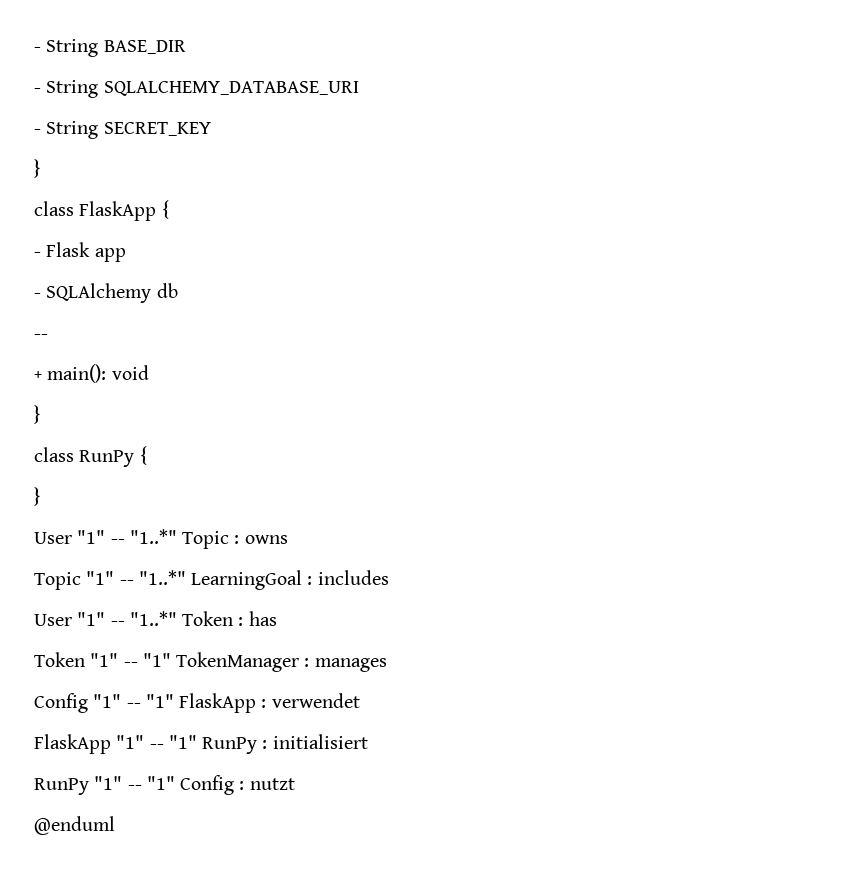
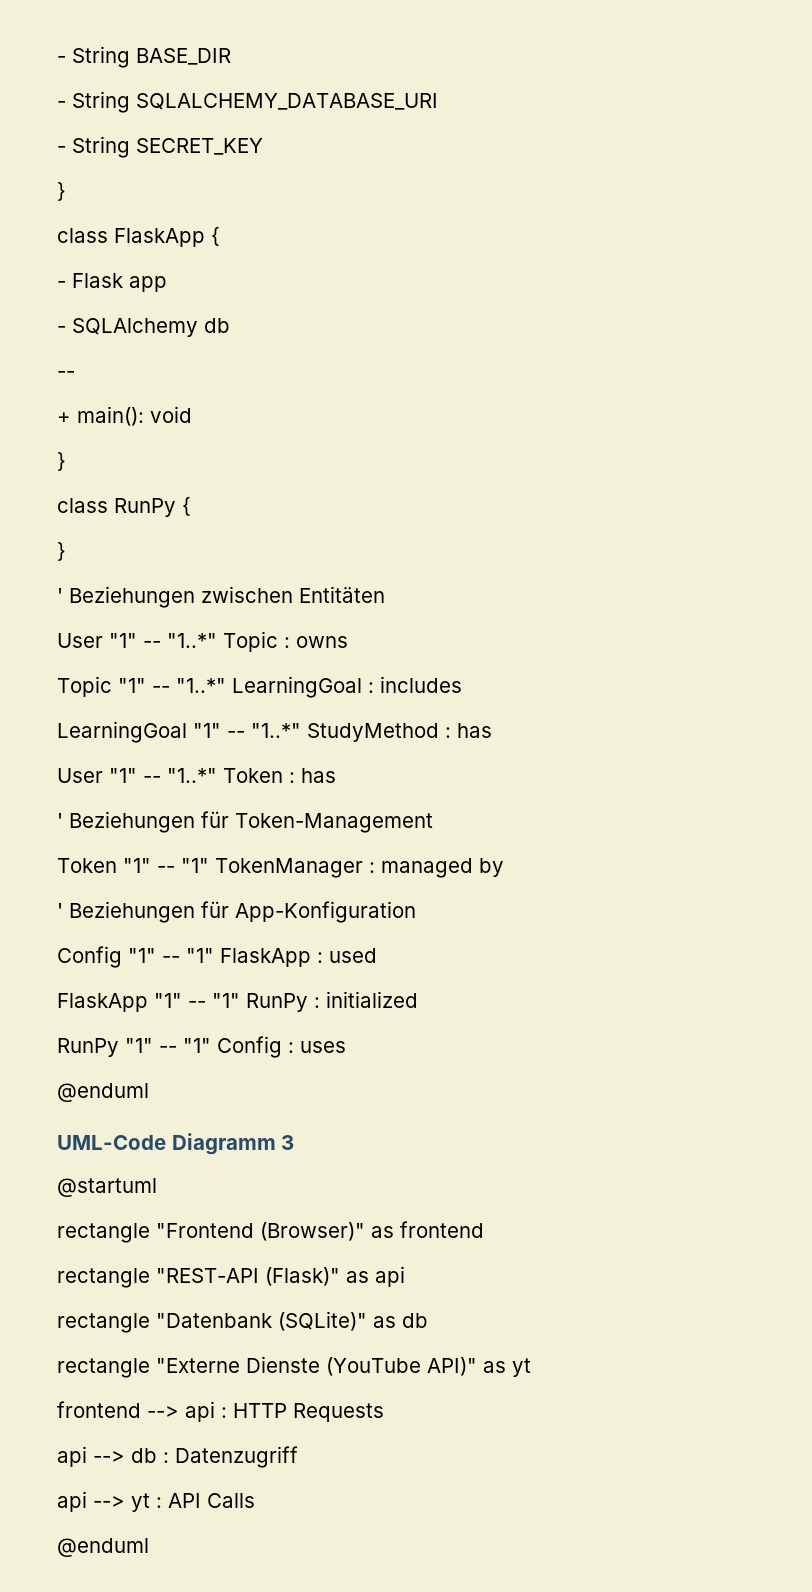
(41, 496) none -> [57,586,385,608] // ' Beziehungen zwischen Entitäten
(389, 577) none -> [57,721,492,743] // LearningGoal "1" -- "1..*" StudyMethod : has
(277, 618) none -> [57,811,433,833] // ' Beziehungen für Token-Management
[314,658,387,672] manages -> [381,858,504,878] [57,901,416,923] managed by // ' Beziehungen für App-Konfiguration
[271,693,360,708] verwendet -> [329,948,377,963] used
[272,734,368,749] initialisiert -> [326,991,418,1008] initialized
[249,778,295,790] [34,816,115,835] nutzt // @enduml -> [300,1041,346,1053] [57,1083,149,1102] [57,1133,295,1155] [57,1178,157,1197] [57,1221,484,1243] [57,1266,405,1288] [57,1311,428,1333] [57,1356,531,1378] [57,1401,384,1422] [57,1446,298,1468] [57,1491,255,1512] [57,1538,149,1557] uses // @enduml // UML-Code Diagramm 3 // @startuml // rectangle "Frontend (Browser)" as frontend // rectangle "REST-API (Flask)" as api // rectangle "Datenbank (SQLite)" as db // rectangle "Externe Dienste (YouTube API)" as yt // frontend --> api : HTTP Requests // api --> db : Datenzugriff // api --> yt : API Calls // @enduml

